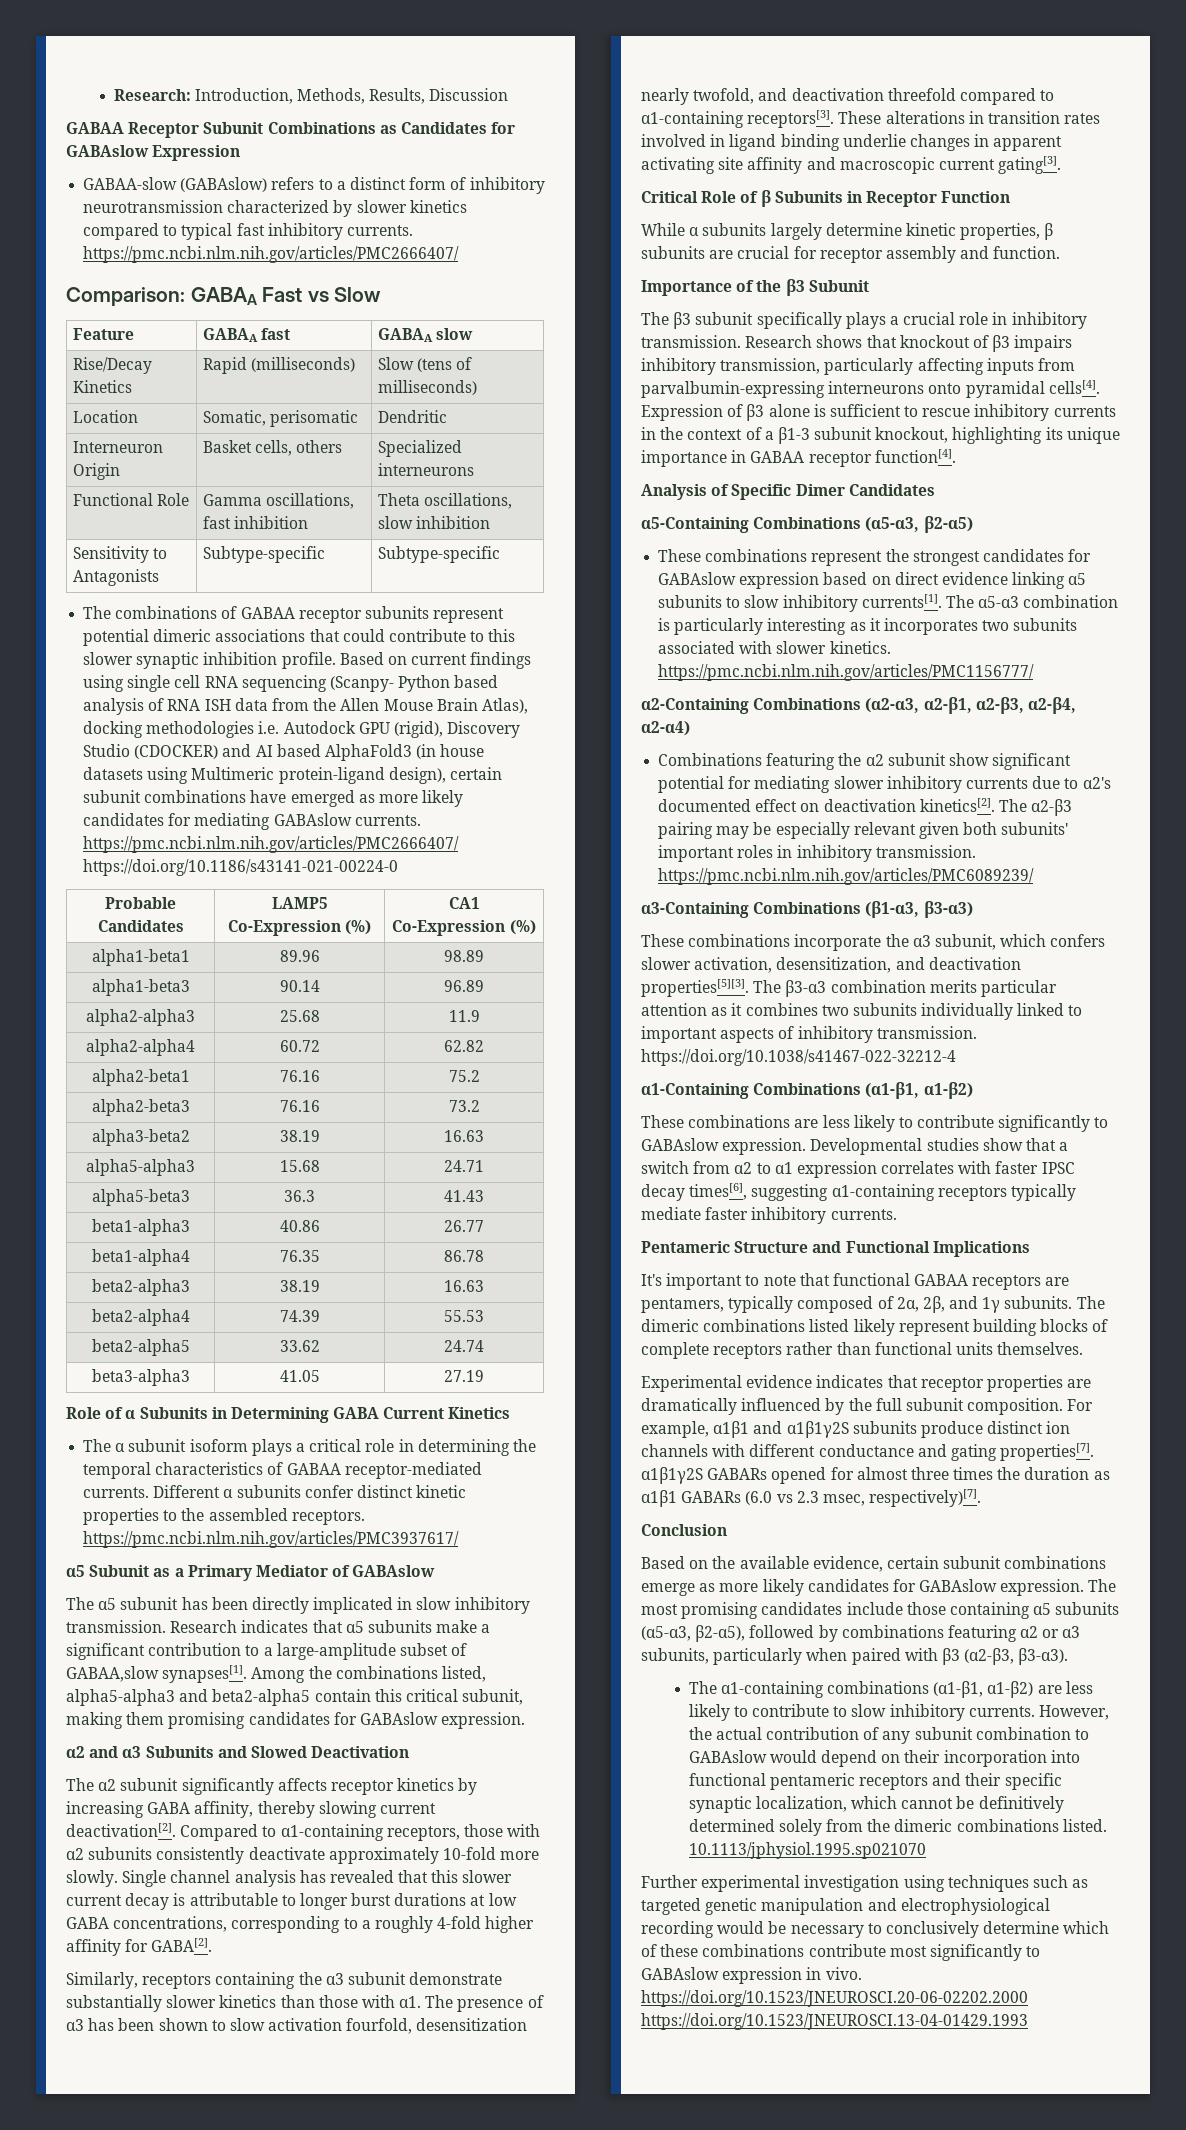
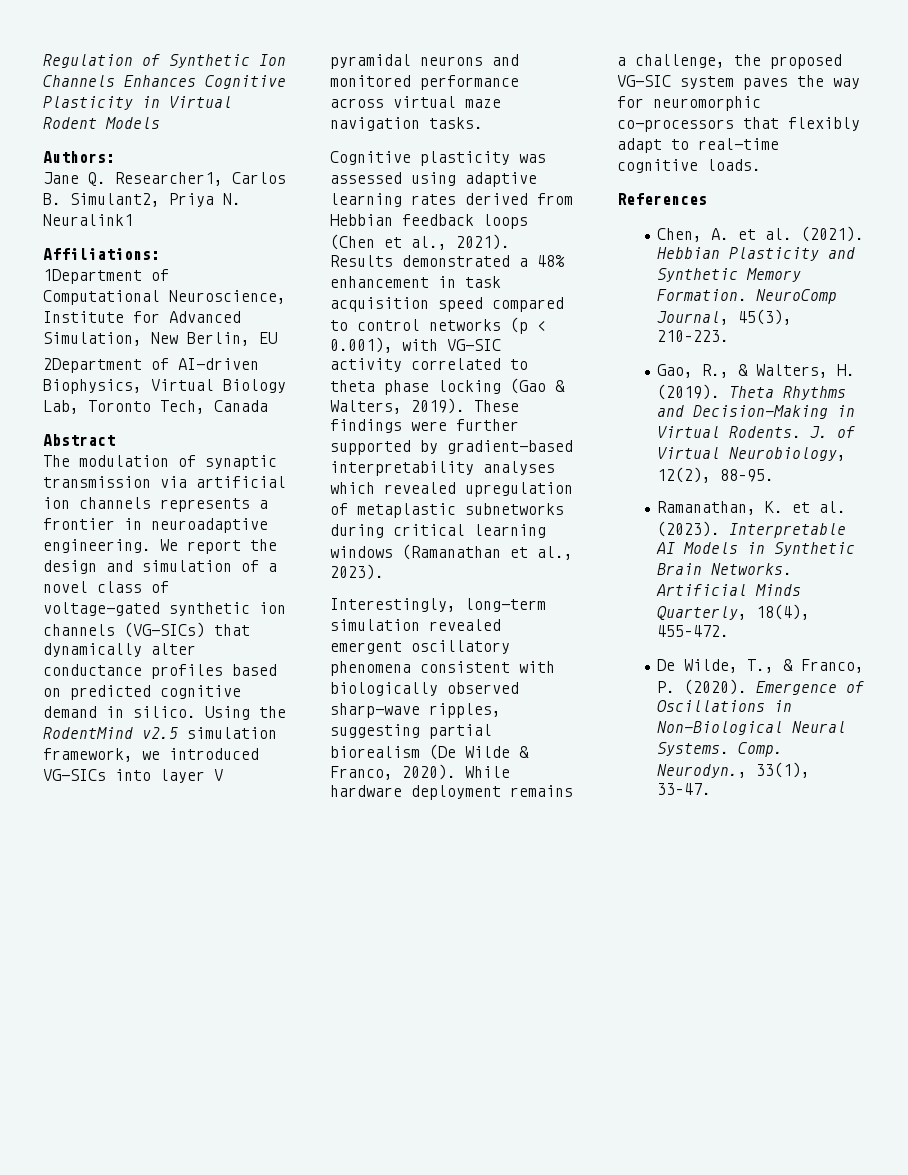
[113,88,509,104] [66,122,516,138] [66,145,241,161] [83,177,545,194] [83,200,467,217] [83,223,413,240] [83,246,460,263] [66,287,382,306] [73,328,135,340] [203,328,291,342] [378,328,474,342] [73,357,153,374] [73,380,133,393] [203,357,356,374] [378,357,473,372] [378,380,478,395] [73,410,139,423] [203,410,359,427] [378,410,448,423] [73,441,164,453] [73,463,121,480] [203,440,343,456] [378,440,463,457] [378,463,475,476] [73,493,190,506] [203,493,355,509] [203,516,309,529] [378,493,513,509] [378,516,491,529] [73,546,168,563] [73,569,160,586] [203,546,326,563] [378,546,501,563] [83,606,505,623] [83,629,516,646] [83,652,532,669] [83,675,499,692] [83,698,528,715] [83,721,521,738] [83,744,485,761] [83,767,502,784] [83,790,464,807] [83,813,421,830] [83,836,460,853] [83,859,399,876] [105,897,176,909] [97,920,184,932] [271,897,328,909] [227,920,372,936] [448,897,480,909] [392,920,536,936] [91,949,190,966] [279,950,320,962] [444,950,484,962] [91,979,190,996] [279,980,320,992] [444,980,484,992] [86,1009,195,1026] [279,1010,320,1022] [448,1010,480,1022] [86,1039,195,1056] [279,1040,320,1052] [444,1040,484,1052] [91,1069,190,1086] [279,1070,320,1082] [448,1070,480,1082] [91,1099,190,1116] [279,1100,320,1112] [448,1100,480,1112] [91,1129,190,1146] [279,1130,320,1142] [444,1130,484,1142] [86,1159,195,1176] [279,1160,320,1172] [444,1160,484,1172] [91,1189,190,1206] [284,1190,315,1202] [444,1190,484,1202] [91,1219,190,1236] [279,1220,320,1232] [444,1220,484,1232] [91,1249,190,1266] [279,1250,320,1262] [444,1250,484,1262] [91,1279,190,1296] [279,1280,320,1292] [444,1280,484,1292] [91,1309,190,1326] [279,1310,320,1322] [444,1310,484,1322] [91,1339,190,1356] [279,1340,320,1352] [444,1340,484,1352] [91,1369,190,1386] [279,1370,320,1382] [444,1370,484,1382] [66,1407,511,1423] [83,1439,536,1456] [83,1462,482,1479] [83,1485,467,1498] [83,1508,365,1525] [83,1531,460,1548] [66,1565,436,1581] [66,1597,530,1614] [66,1620,491,1633] [66,1643,468,1660] [66,1665,486,1683] [66,1689,524,1706] [66,1712,526,1729] [66,1746,410,1758] [66,1778,478,1795] [66,1801,436,1818] [66,1823,541,1841] [66,1847,540,1864] [66,1870,513,1887] [66,1893,517,1910] [66,1916,535,1933] [66,1938,213,1956] [66,1972,503,1989] [66,1995,544,2012] [66,2018,528,2034] [641,88,1055,105] [641,110,1101,128] [641,134,1063,151] [641,156,1062,174] [641,190,1011,207] [641,223,1054,240] [641,246,1061,263] [641,279,869,296] [641,312,1087,329] [641,335,1073,352] [641,358,1075,375] [641,380,1100,398] [641,404,1116,421] [641,427,1120,444] [641,449,956,467] [641,484,935,500] [641,516,973,533] [658,549,1092,566] [658,572,1087,589] [658,594,1119,612] [658,618,1078,635] [658,641,891,654] [658,664,1035,681] [641,697,1076,714] [641,721,690,736] [658,753,1072,770] [658,776,1111,793] [658,798,1073,816] [658,822,1069,839] [658,845,976,862] [658,868,1035,885] [641,901,973,918] [641,934,1106,951] [641,957,1021,973] [641,979,1057,997] [641,1003,1083,1020] [641,1026,977,1043] [641,1049,956,1066] [641,1082,973,1099] [641,1115,1109,1132] [641,1138,1069,1155] [641,1161,1075,1178] [641,1183,1076,1201] [641,1207,897,1224] [641,1241,1030,1257] [641,1273,1070,1290] [641,1296,1105,1313] [641,1319,1109,1336] [641,1342,1084,1359] [641,1375,1092,1392] [641,1398,1094,1415] [641,1421,1071,1438] [641,1443,1095,1461] [641,1467,1110,1484] [641,1489,982,1507] [641,1524,727,1536] [641,1556,1107,1572] [641,1579,1117,1596] [641,1602,1120,1619] [641,1625,1081,1642] [641,1648,1069,1665] [688,1681,1093,1698] [688,1704,1109,1721] [688,1727,1089,1744] [688,1750,1080,1767] [688,1773,1062,1790] [688,1796,1064,1813] [688,1819,1107,1836] [688,1842,926,1859] [641,1875,1089,1892] [641,1898,1050,1915] [641,1921,1110,1938] [641,1944,1041,1961] [641,1967,862,1984] [641,1990,1028,2007] [641,2013,1028,2030] Research: Introduction, Methods, Results, Discussion // GABAA Receptor Subunit Combinations as Candidates for GABAslow Expression // GABAA-slow (GABAslow) refers to a distinct form of inhibitory neurotransmission characterized by slower kinetics compared to typical fast inhibitory currents. https://pmc.ncbi.nlm.nih.gov/articles/PMC2666407/ // Comparison: GABAA Fast vs Slow // Feature | GABAA fast | GABAA slow // Rise/Decay Kinetics | Rapid (milliseconds) | Slow (tens of milliseconds) // Location | Somatic, perisomatic | Dendritic // Interneuron Origin | Basket cells, others | Specialized interneurons // Functional Role | Gamma oscillations, fast inhibition | Theta oscillations, slow inhibition // Sensitivity to Antagonists | Subtype-specific | Subtype-specific // The combinations of GABAA receptor subunits represent potential dimeric associations that could contribute to this slower synaptic inhibition profile. Based on current findings using single cell RNA sequencing (Scanpy- Python based analysis of RNA ISH data from the Allen Mouse Brain Atlas), docking methodologies i.e. Autodock GPU (rigid), Discovery Studio (CDOCKER) and AI based AlphaFold3 (in house datasets using Multimeric protein-ligand design), certain subunit combinations have emerged as more likely candidates for mediating GABAslow currents. https://pmc.ncbi.nlm.nih.gov/articles/PMC2666407/ https://doi.org/10.1186/s43141-021-00224-0 // Probable Candidates | LAMP5 Co-Expression (%) | CA1 Co-Expression (%) // alpha1-beta1 | 89.96 | 98.89 // alpha1-beta3 | 90.14 | 96.89 // alpha2-alpha3 | 25.68 | 11.9 // alpha2-alpha4 | 60.72 | 62.82 // alpha2-beta1 | 76.16 | 75.2 // alpha2-beta3 | 76.16 | 73.2 // alpha3-beta2 | 38.19 | 16.63 // alpha5-alpha3 | 15.68 | 24.71 // alpha5-beta3 | 36.3 | 41.43 // beta1-alpha3 | 40.86 | 26.77 // beta1-alpha4 | 76.35 | 86.78 // beta2-alpha3 | 38.19 | 16.63 // beta2-alpha4 | 74.39 | 55.53 // beta2-alpha5 | 33.62 | 24.74 // beta3-alpha3 | 41.05 | 27.19 // Role of α Subunits in Determining GABA Current Kinetics // The α subunit isoform plays a critical role in determining the temporal characteristics of GABAA receptor-mediated currents. Different α subunits confer distinct kinetic properties to the assembled receptors. https://pmc.ncbi.nlm.nih.gov/articles/PMC3937617/ // α5 Subunit as a Primary Mediator of GABAslow // The α5 subunit has been directly implicated in slow inhibitory transmission. Research indicates that α5 subunits make a significant contribution to a large-amplitude subset of GABAA,slow synapses[1]. Among the combinations listed, alpha5-alpha3 and beta2-alpha5 contain this critical subunit, making them promising candidates for GABAslow expression. // α2 and α3 Subunits and Slowed Deactivation // The α2 subunit significantly affects receptor kinetics by increasing GABA affinity, thereby slowing current deactivation[2]. Compared to α1-containing receptors, those with α2 subunits consistently deactivate approximately 10-fold more slowly. Single channel analysis has revealed that this slower current decay is attributable to longer burst durations at low GABA concentrations, corresponding to a roughly 4-fold higher affinity for GABA[2]. // Similarly, receptors containing the α3 subunit demonstrate substantially slower kinetics than those with α1. The presence of α3 has been shown to slow activation fourfold, desensitization nearly twofold, and deactivation threefold compared to α1-containing receptors[3]. These alterations in transition rates involved in ligand binding underlie changes in apparent activating site affinity and macroscopic current gating[3]. // Critical Role of β Subunits in Receptor Function // While α subunits largely determine kinetic properties, β subunits are crucial for receptor assembly and function. // Importance of the β3 Subunit // The β3 subunit specifically plays a crucial role in inhibitory transmission. Research shows that knockout of β3 impairs inhibitory transmission, particularly affecting inputs from parvalbumin-expressing interneurons onto pyramidal cells[4]. Expression of β3 alone is sufficient to rescue inhibitory currents in the context of a β1-3 subunit knockout, highlighting its unique importance in GABAA receptor function[4]. // Analysis of Specific Dimer Candidates // α5-Containing Combinations (α5-α3, β2-α5) // These combinations represent the strongest candidates for GABAslow expression based on direct evidence linking α5 subunits to slow inhibitory currents[1]. The α5-α3 combination is particularly interesting as it incorporates two subunits associated with slower kinetics. https://pmc.ncbi.nlm.nih.gov/articles/PMC1156777/ // α2-Containing Combinations (α2-α3, α2-β1, α2-β3, α2-β4, α2-α4) // Combinations featuring the α2 subunit show significant potential for mediating slower inhibitory currents due to α2's documented effect on deactivation kinetics[2]. The α2-β3 pairing may be especially relevant given both subunits' important roles in inhibitory transmission. https://pmc.ncbi.nlm.nih.gov/articles/PMC6089239/ // α3-Containing Combinations (β1-α3, β3-α3) // These combinations incorporate the α3 subunit, which confers slower activation, desensitization, and deactivation properties[5][3]. The β3-α3 combination merits particular attention as it combines two subunits individually linked to important aspects of inhibitory transmission. https://doi.org/10.1038/s41467-022-32212-4 // α1-Containing Combinations (α1-β1, α1-β2) // These combinations are less likely to contribute significantly to GABAslow expression. Developmental studies show that a switch from α2 to α1 expression correlates with faster IPSC decay times[6], suggesting α1-containing receptors typically mediate faster inhibitory currents. // Pentameric Structure and Functional Implications // It's important to note that functional GABAA receptors are pentamers, typically composed of 2α, 2β, and 1γ subunits. The dimeric combinations listed likely represent building blocks of complete receptors rather than functional units themselves. // Experimental evidence indicates that receptor properties are dramatically influenced by the full subunit composition. For example, α1β1 and α1β1γ2S subunits produce distinct ion channels with different conductance and gating properties[7]. α1β1γ2S GABARs opened for almost three times the duration as α1β1 GABARs (6.0 vs 2.3 msec, respectively)[7]. // Conclusion // Based on the available evidence, certain subunit combinations emerge as more likely candidates for GABAslow expression. The most promising candidates include those containing α5 subunits (α5-α3, β2-α5), followed by combinations featuring α2 or α3 subunits, particularly when paired with β3 (α2-β3, β3-α3). // The α1-containing combinations (α1-β1, α1-β2) are less likely to contribute to slow inhibitory currents. However, the actual contribution of any subunit combination to GABAslow would depend on their incorporation into functional pentameric receptors and their specific synaptic localization, which cannot be definitively determined solely from the dimeric combinations listed. 10.1113/jphysiol.1995.sp021070 // Further experimental investigation using techniques such as targeted genetic manipulation and electrophysiological recording would be necessary to conclusively determine which of these combinations contribute most significantly to GABAslow expression in vivo. https://doi.org/10.1523/JNEUROSCI.20-06-02202.2000 https://doi.org/10.1523/JNEUROSCI.13-04-01429.1993 -> [43,54,286,68] [43,75,286,89] [43,96,232,110] [43,117,160,129] [43,151,115,163] [43,172,286,186] [43,193,241,207] [43,214,133,226] [43,248,160,260] [43,269,169,284] [43,290,286,305] [43,311,241,323] [43,332,277,346] [43,358,259,373] [43,379,286,394] [43,400,268,414] [43,434,115,446] [43,455,277,470] [43,476,286,488] [43,497,268,512] [43,518,268,533] [43,539,277,554] [43,560,277,574] [43,581,169,593] [43,602,286,616] [43,622,250,638] [43,643,196,657] [43,664,277,679] [43,685,241,700] [43,706,286,720] [43,727,277,739] [43,748,259,762] [43,769,223,783] [330,54,519,69] [330,75,519,90] [330,96,501,108] [330,117,483,131] [330,151,546,166] [330,172,537,187] [330,193,573,207] [330,214,528,229] [330,234,510,250] [330,255,565,267] [330,276,501,288] [330,297,564,312] [330,317,546,334] [330,337,501,353] [330,358,528,372] [330,378,565,395] [330,398,519,414] [330,419,519,433] [330,440,573,455] [330,461,555,476] [330,482,573,497] [330,503,564,518] [330,524,546,538] [330,544,573,560] [330,564,384,580] [330,598,546,612] [330,619,501,631] [330,640,510,654] [330,661,555,676] [330,682,519,696] [330,703,501,718] [330,724,492,739] [330,744,529,760] [330,764,510,780] [330,785,573,800] [617,54,842,69] [617,75,860,90] [617,96,761,111] [617,117,860,132] [617,138,779,153] [617,159,761,173] [617,193,707,205] [656,226,864,242] [656,247,855,261] [656,268,801,282] [656,289,837,304] [656,309,792,325] [656,330,729,342] [656,364,855,378] [656,384,846,400] [656,405,855,419] [656,426,855,438] [656,447,846,461] [656,467,774,483] [656,501,846,515] [656,521,846,538] [655,542,855,556] [656,563,792,575] [655,584,801,596] [656,604,810,620] [656,625,729,637] [656,659,864,673] [656,679,864,695] [656,700,792,712] [656,721,846,735] [656,742,783,757] [656,762,810,778] [656,783,711,795] Regulation of Synthetic Ion Channels Enhances Cognitive Plasticity in Virtual Rodent Models // Authors: // Jane Q. Researcher1, Carlos B. Simulant2, Priya N. Neuralink1 // Affiliations: // 1Department of Computational Neuroscience, Institute for Advanced Simulation, New Berlin, EU // 2Department of AI-driven Biophysics, Virtual Biology Lab, Toronto Tech, Canada // Abstract // The modulation of synaptic transmission via artificial ion channels represents a frontier in neuroadaptive engineering. We report the design and simulation of a novel class of voltage-gated synthetic ion channels (VG-SICs) that dynamically alter conductance profiles based on predicted cognitive demand in silico. Using the RodentMind v2.5 simulation framework, we introduced VG-SICs into layer V pyramidal neurons and monitored performance across virtual maze navigation tasks. // Cognitive plasticity was assessed using adaptive learning rates derived from Hebbian feedback loops (Chen et al., 2021). Results demonstrated a 48% enhancement in task acquisition speed compared to control networks (p < 0.001), with VG-SIC activity correlated to theta phase locking (Gao & Walters, 2019). These findings were further supported by gradient-based interpretability analyses which revealed upregulation of metaplastic subnetworks during critical learning windows (Ramanathan et al., 2023). // Interestingly, long-term simulation revealed emergent oscillatory phenomena consistent with biologically observed sharp-wave ripples, suggesting partial biorealism (De Wilde & Franco, 2020). While hardware deployment remains a challenge, the proposed VG-SIC system paves the way for neuromorphic co-processors that flexibly adapt to real-time cognitive loads. // References // Chen, A. et al. (2021). Hebbian Plasticity and Synthetic Memory Formation. NeuroComp Journal, 45(3), 210–223. // Gao, R., & Walters, H. (2019). Theta Rhythms and Decision-Making in Virtual Rodents. J. of Virtual Neurobiology, 12(2), 88–95. // Ramanathan, K. et al. (2023). Interpretable AI Models in Synthetic Brain Networks. Artificial Minds Quarterly, 18(4), 455–472. // De Wilde, T., & Franco, P. (2020). Emergence of Oscillations in Non-Biological Neural Systems. Comp. Neurodyn., 33(1), 33–47.

